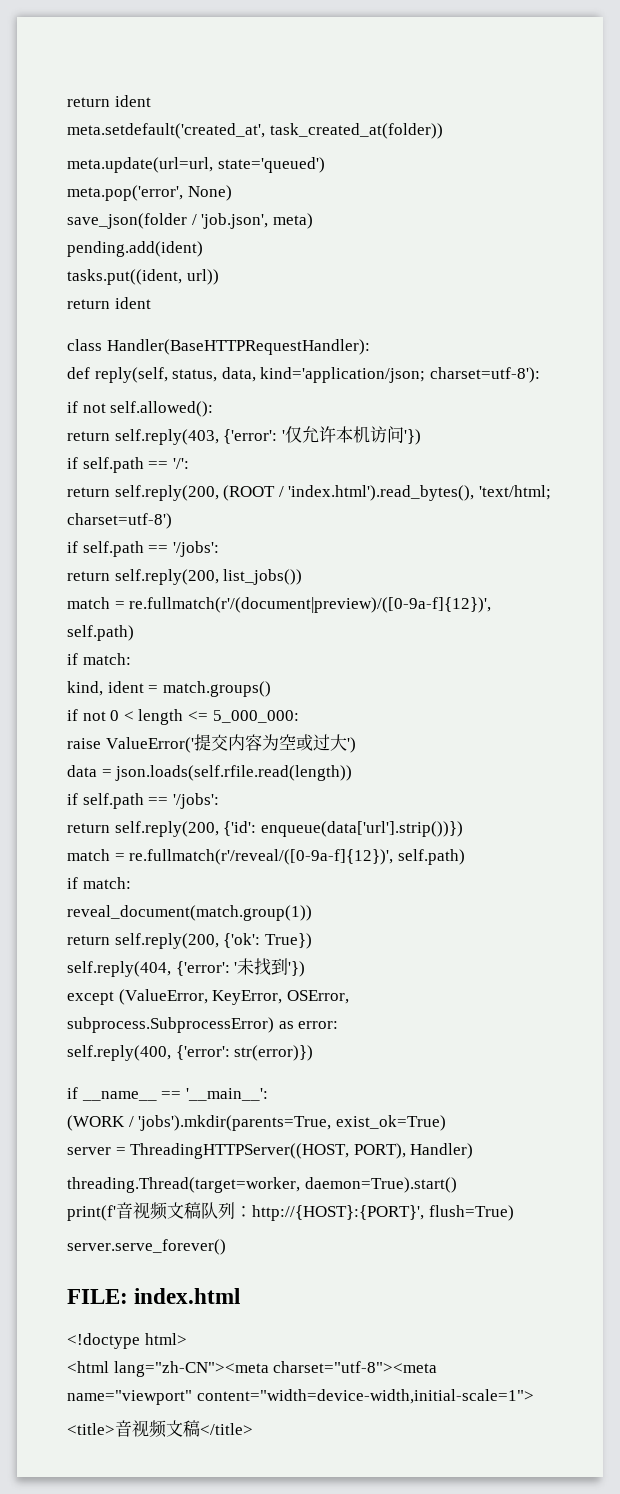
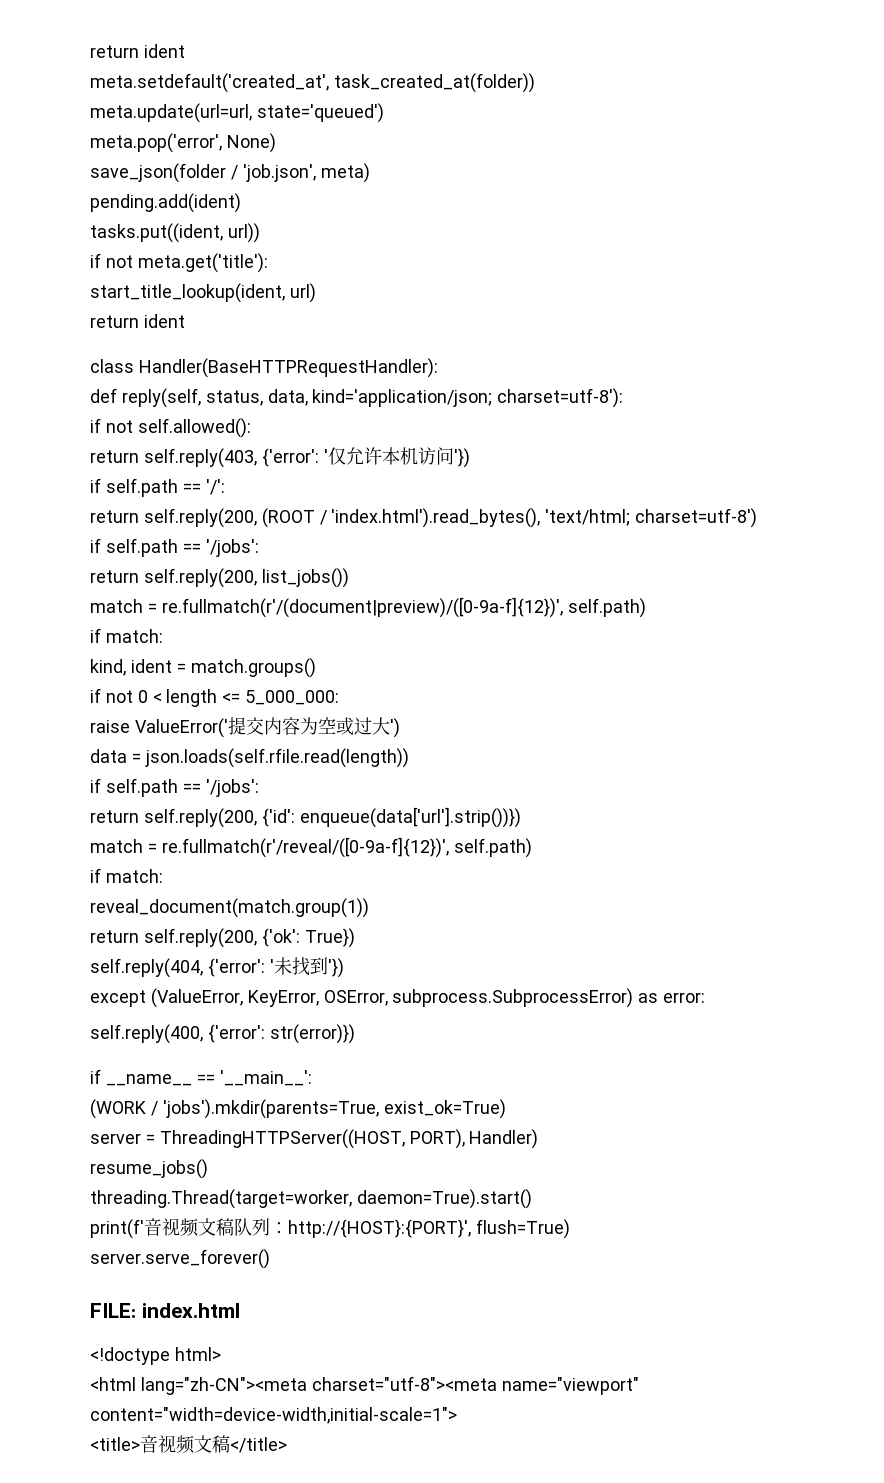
(219, 277) none -> [90,253,268,273] [90,283,316,303] // if not meta.get('title'): // start_title_lookup(ident, url)
(474, 1151) none -> [90,1159,208,1179] // resume_jobs()

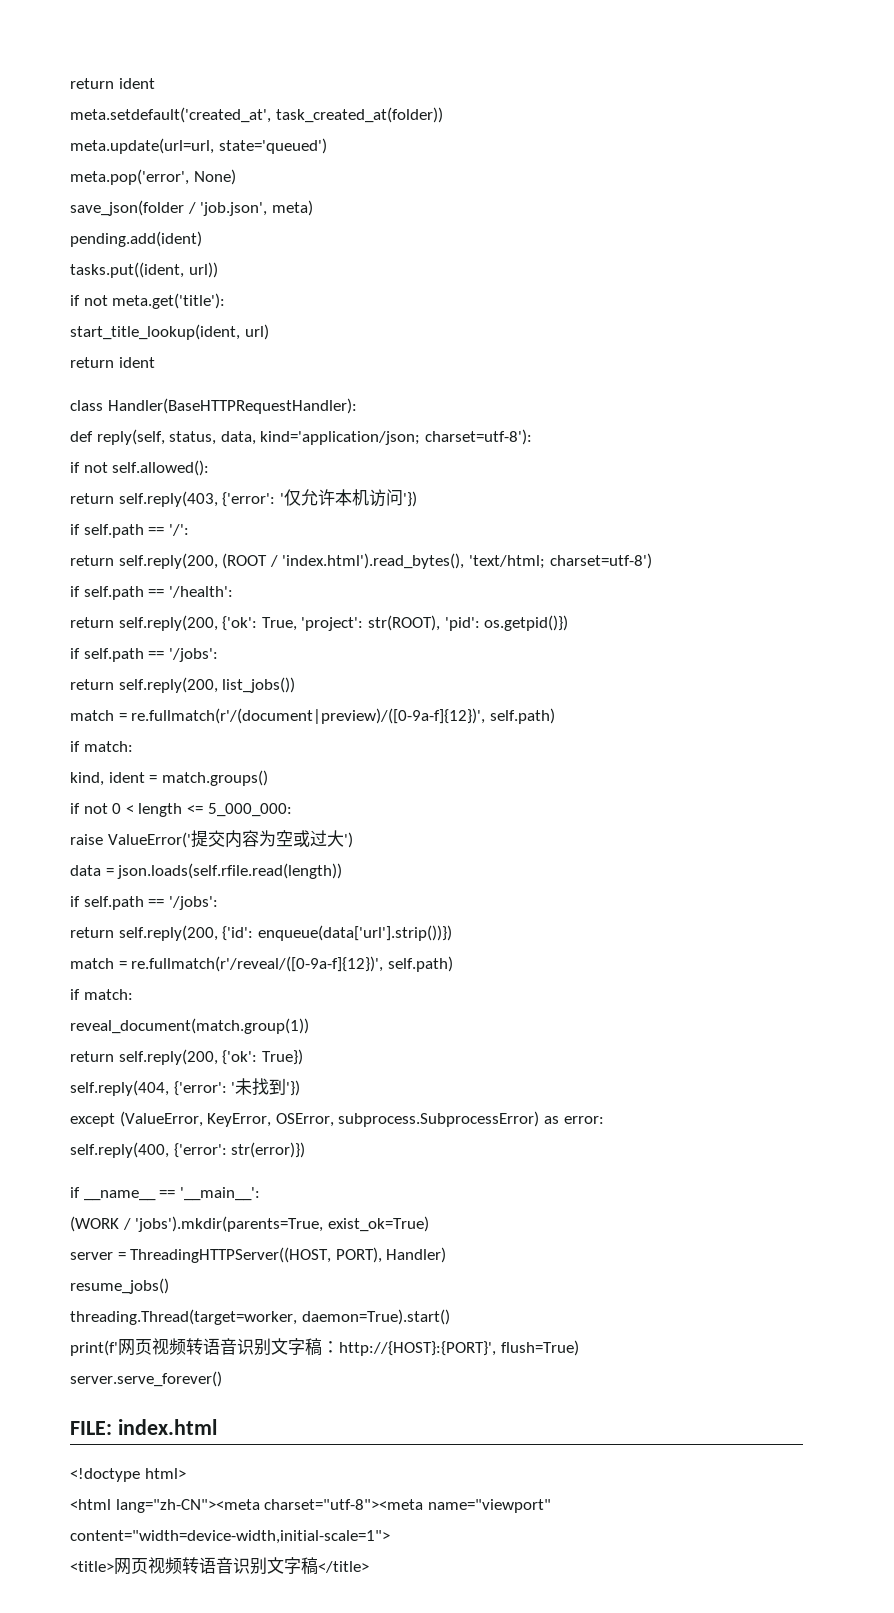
(758, 518) none -> [70,586,233,600] [70,615,569,631] // if self.path == '/health': // return self.reply(200, {'ok': True, 'project': str(ROOT), 'pid': os.getpid()})
[144,1218,270,1237] 音视频文稿队列 -> [118,1338,322,1356] 网页视频转语音识别文字稿
[140,1435,212,1454] 音视频文 -> [114,1557,301,1575] 网页视频转语音识别文字

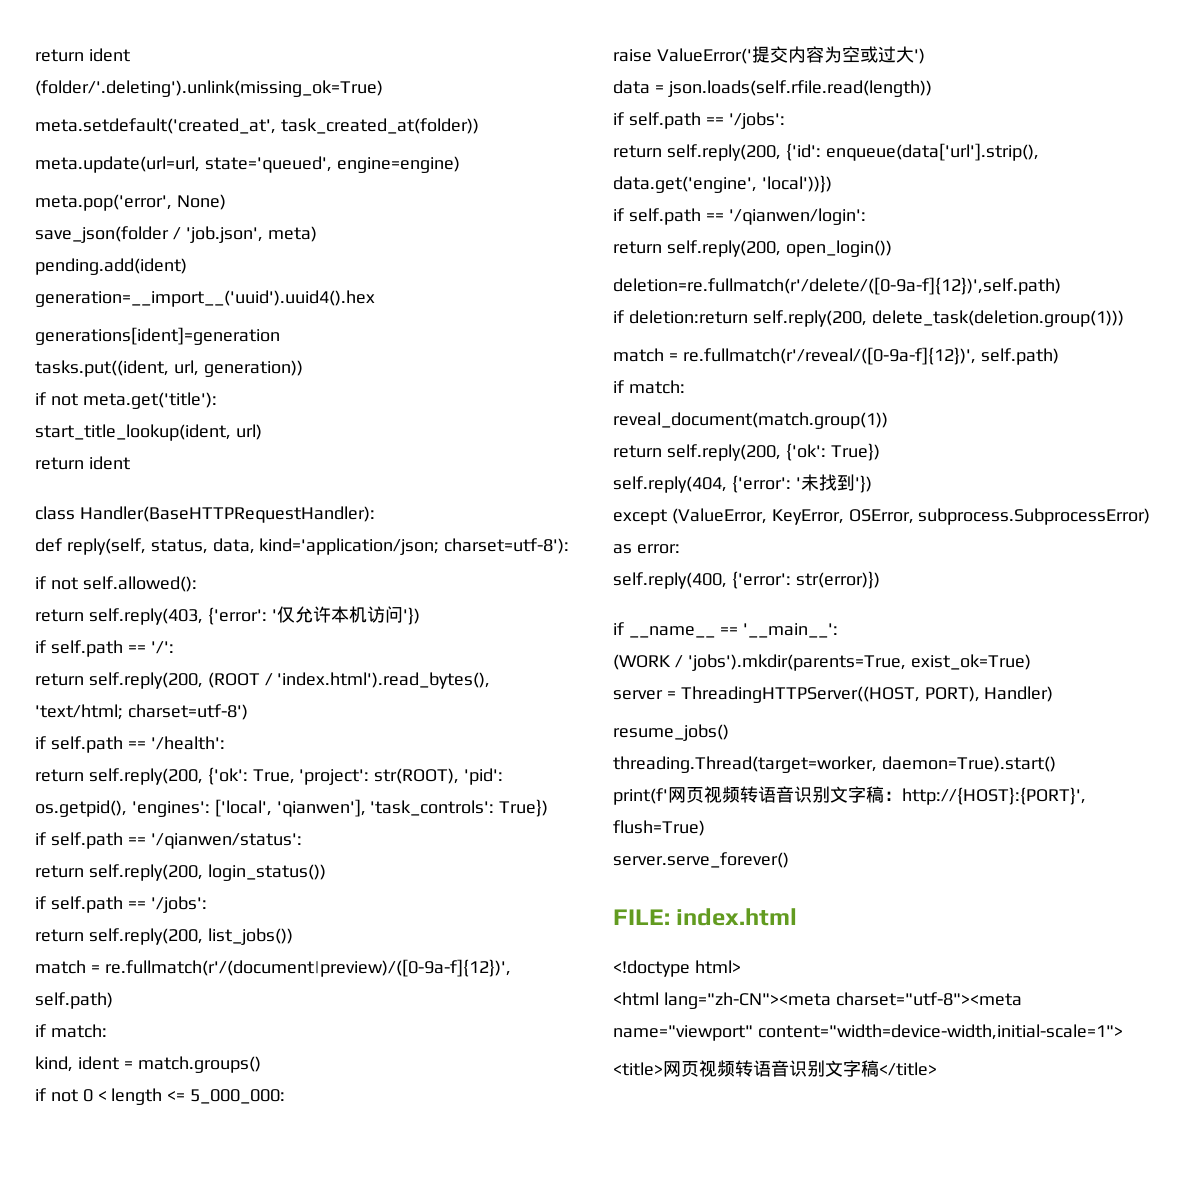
[70,78,155,89] return ident -> [35,48,130,62] [35,80,383,97] return ident // (folder/'.deleting').unlink(missing_ok=True)
[218,138,327,154] state='queued') -> [204,156,460,173] state='queued', engine=engine)
(202, 239) none -> [35,290,375,307] [35,327,280,345] // generation=__import__('uuid').uuid4().hex // generations[ident]=generation
[188,262,218,278] url)) -> [173,360,303,377] url, generation))
[484,615,569,631] os.getpid()}) -> [35,799,549,817] [35,832,302,849] [35,864,326,881] os.getpid(), 'engines': ['local', 'qianwen'], 'task_controls': True}) // if self.path == '/qianwen/status': // return self.reply(200, login_status())
[257,925,452,941] enqueue(data['url'].strip())}) -> [825,143,1039,161] [613,175,832,193] [613,208,866,225] [613,240,892,257] [613,277,1061,295] [613,310,1124,327] enqueue(data['url'].strip(), data.get('engine', 'local'))}) // if self.path == '/qianwen/login': // return self.reply(200, open_login()) // deletion=re.fullmatch(r'/delete/([0-9a-f]{12})',self.path) // if deletion:return self.reply(200, delete_task(deletion.group(1)))

